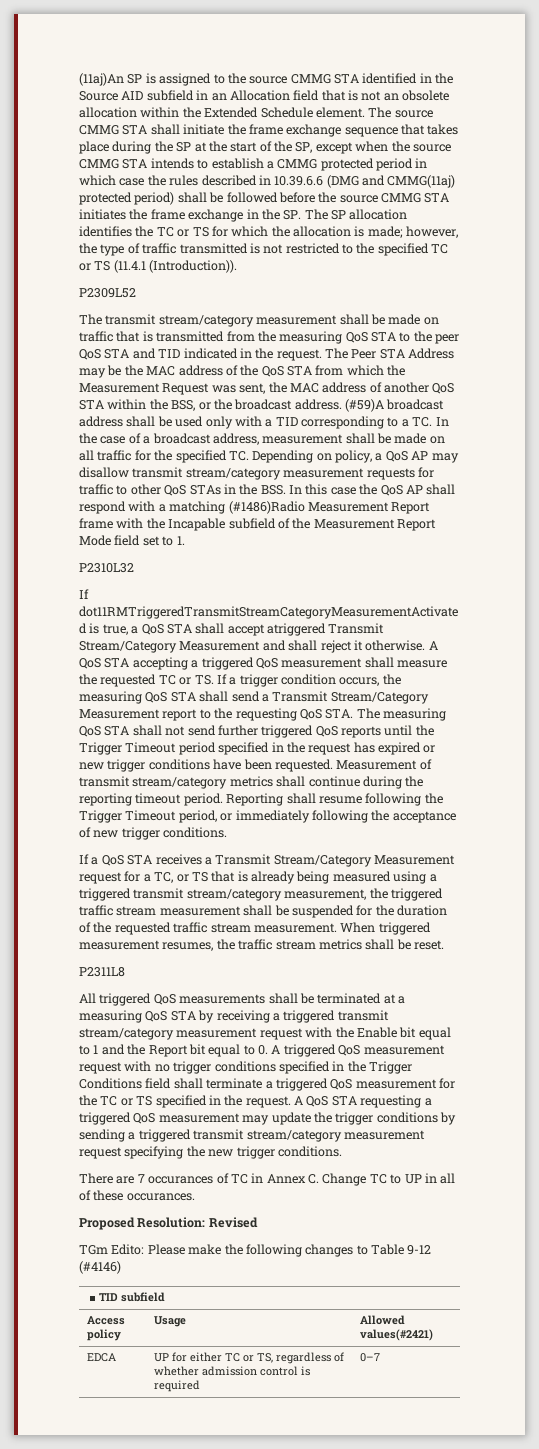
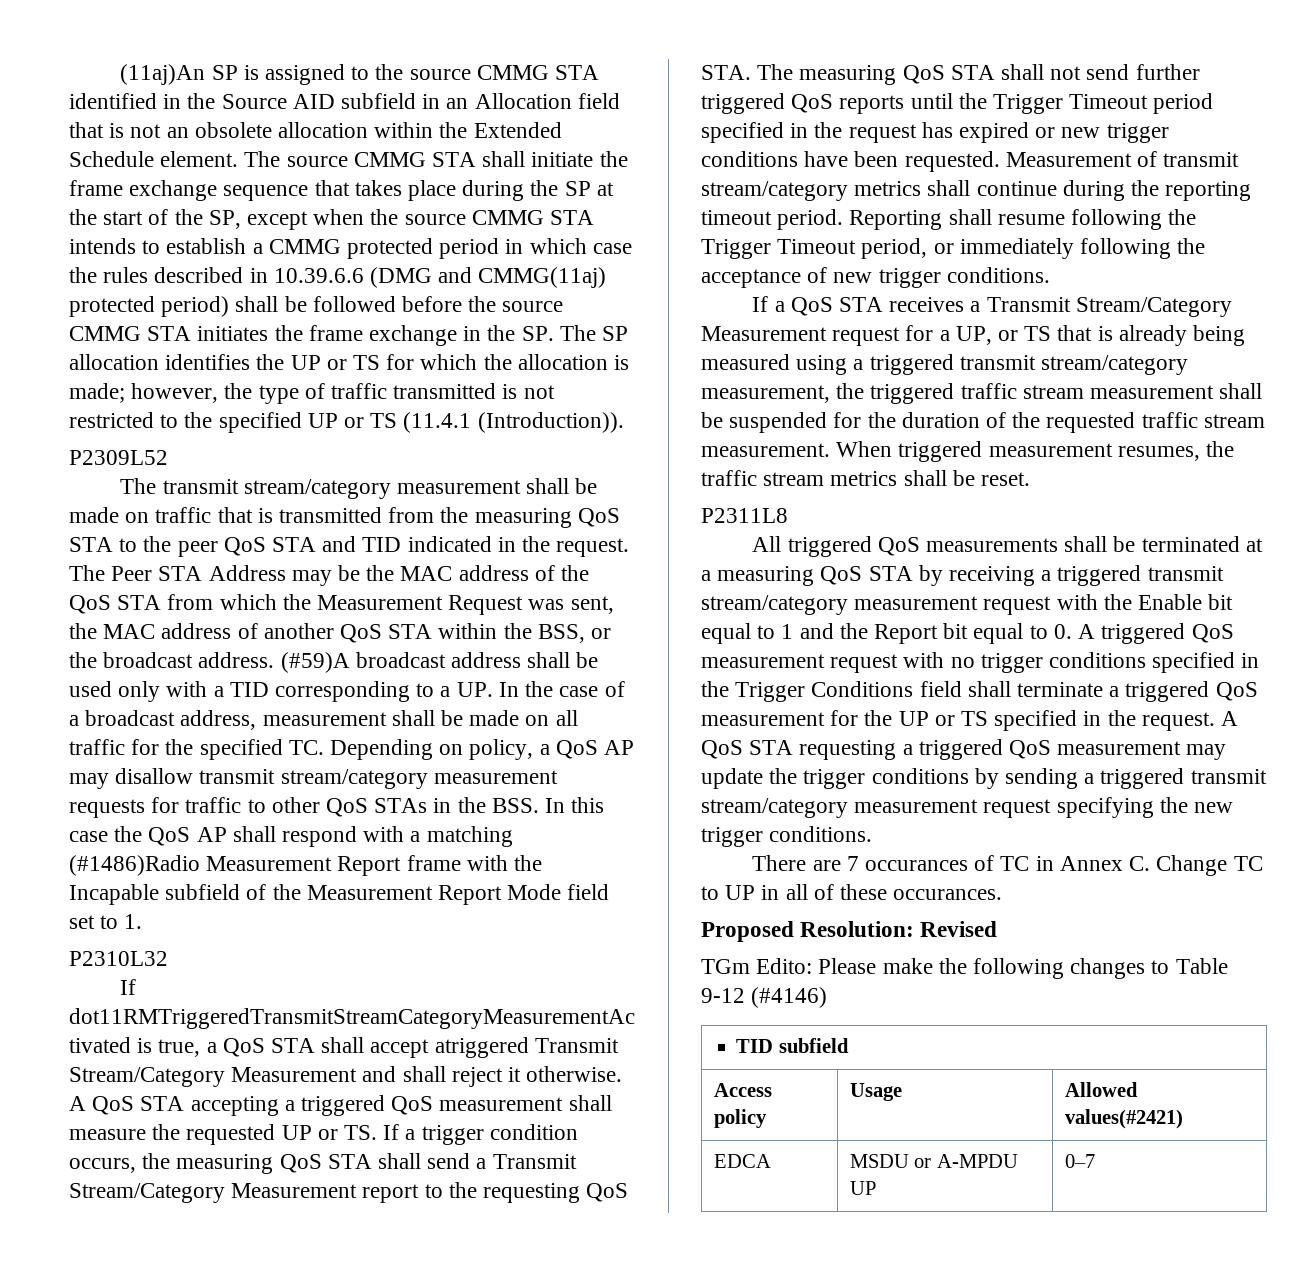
[156,227,174,237] TC -> [290,355,321,370] UP
[431,244,449,254] TC -> [307,413,338,428] UP
[412,417,433,427] TC. -> [456,682,493,697] UP.
[158,675,176,685] TC -> [281,1125,312,1140] UP
[154,872,174,883] TC, -> [955,326,992,345] UP,
[100,1096,118,1106] TC -> [898,711,929,726] UP
[154,1352,345,1364] [154,1366,311,1376] [154,1380,201,1392] UP for either TC or TS, regardless of whether admission control is required -> [849,1154,1019,1168] [849,1181,876,1195] MSDU or A-MPDU UP

